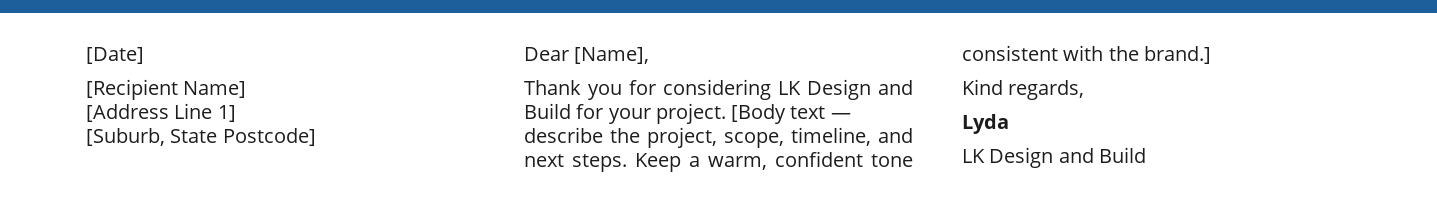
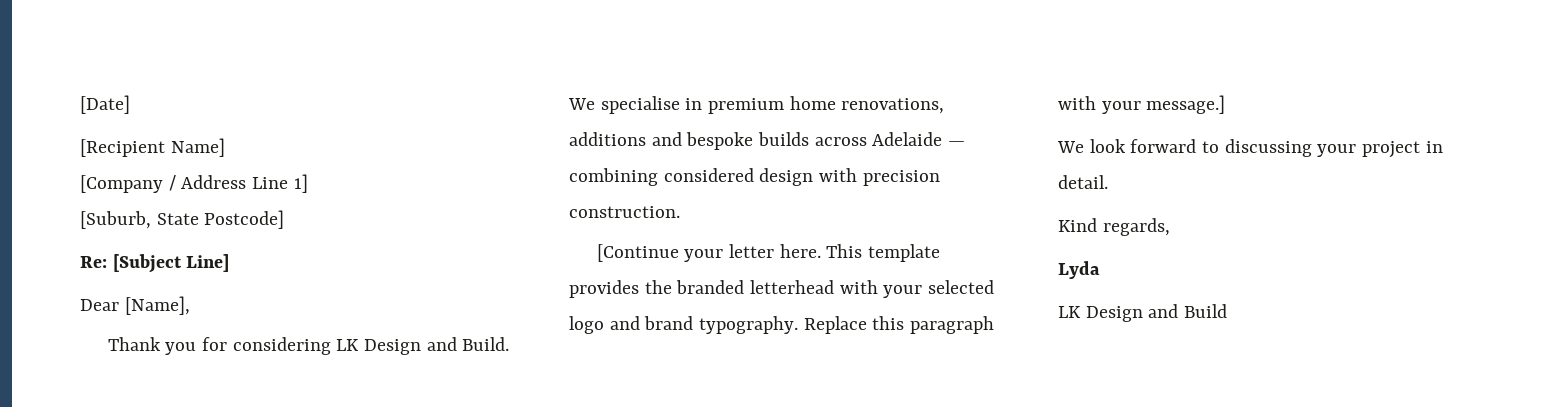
[86,104,169,122] [Address -> [80,175,247,193] [Company / Address
(316, 137) none -> [80,254,230,273] // Re: [Subject Line]
[524,103,851,124] [524,127,913,148] [524,151,913,172] [962,45,1211,64] Build for your project. [Body text — describe the project, scope, timeline, and next steps. Keep a warm, confident tone consistent with the brand.] -> [462,337,510,351] [568,96,945,114] [569,132,966,150] [569,168,940,186] [569,206,680,218] [596,244,940,262] [569,280,995,298] [569,316,995,334] [1058,95,1226,114] [1057,139,1443,158] [1058,175,1108,189] Build. We specialise in premium home renovations, additions and bespoke builds across Adelaide — combining considered design with precision construction. // [Continue your letter here. This template provides the branded letterhead with your selected logo and brand typography. Replace this paragraph with your message.] // We look forward to discussing your project in detail.

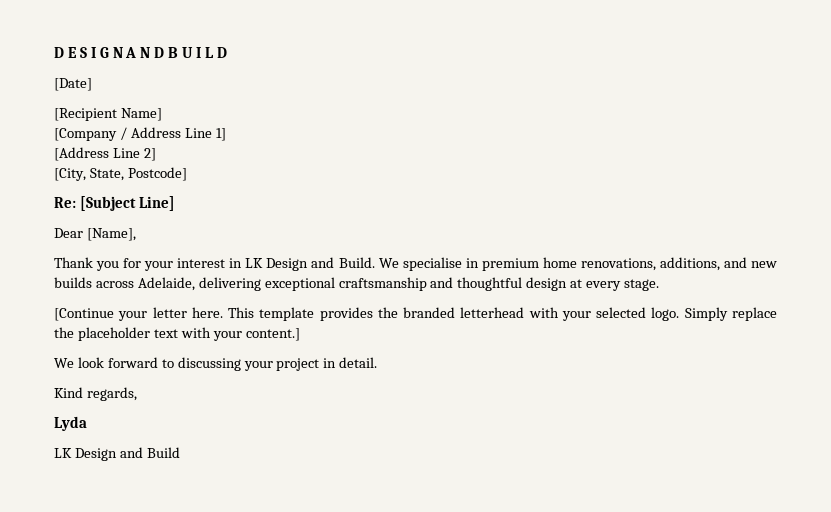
(80, 104) none -> [54,47,227,58] D E S I G N A N D B U I L D //
[80,211,199,229] [Suburb, State -> [54,147,156,161] [54,168,124,181] [Address Line 2] // [City, State,
[232,337,331,355] considering -> [144,258,243,271] your interest in
[569,132,966,150] [569,168,940,186] [569,206,680,218] additions and bespoke builds across Adelaide — combining considered design with precision construction. -> [659,257,777,271] [54,277,660,291] additions, and new builds across Adelaide, delivering exceptional craftsmanship and thoughtful design at every stage.
[569,316,995,334] [1058,95,1226,114] logo and brand typography. Replace this paragraph with your message.] -> [651,307,777,321] [54,327,300,341] logo. Simply replace the placeholder text with your content.]

